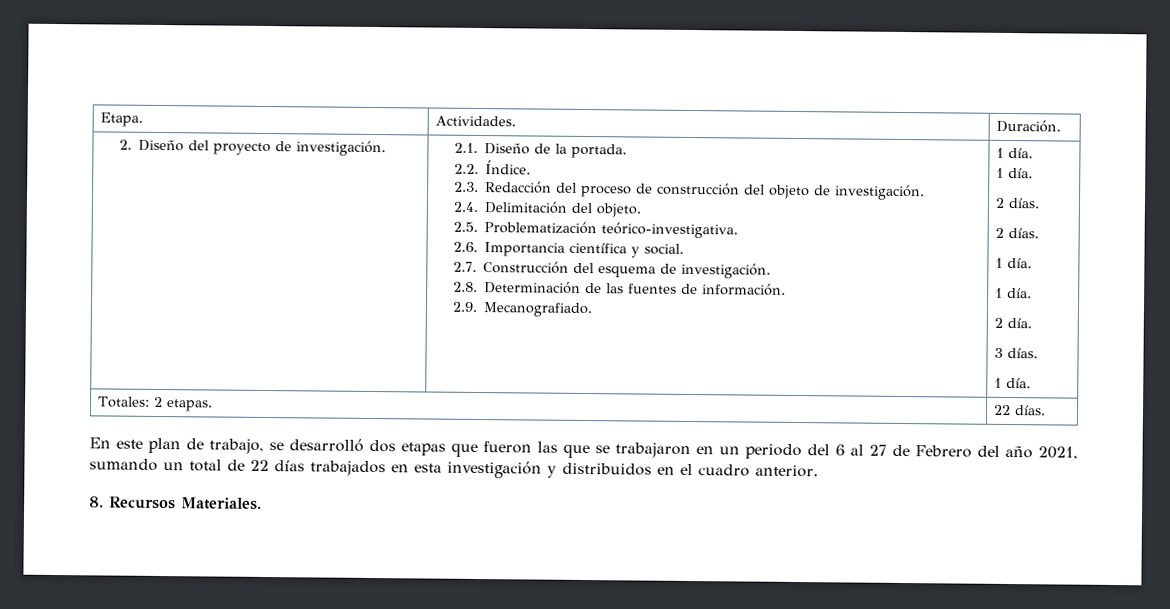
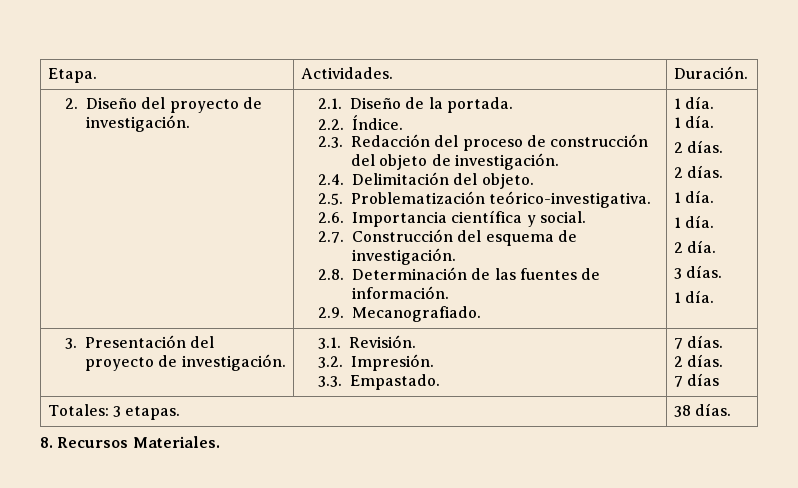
(1032, 383) none -> [65,335,215,349] [85,354,286,371] [318,335,417,349] [318,354,435,371] [318,374,441,390] [673,335,723,349] [673,354,723,367] [673,373,719,387] // 3. Presentación del proyecto de investigación. | 3.1. Revisión. // 3.2. Impresión. // 3.3. Empastado. | 7 días. // 2 días. // 7 días
[154,396,164,408] 2 -> [112,406,121,417] 3
[993,404,1047,416] [89,437,1078,460] [89,458,819,479] 22 días. // En este plan de trabajo, se desarrolló dos etapas que fueron las que se trabajaron en un periodo del 6 al 27 de Febrero del año 2021, sumando un total de 22 días trabajados en esta investigación y distribuidos en el cuadro anterior. -> [673,403,731,417] 38 días.

